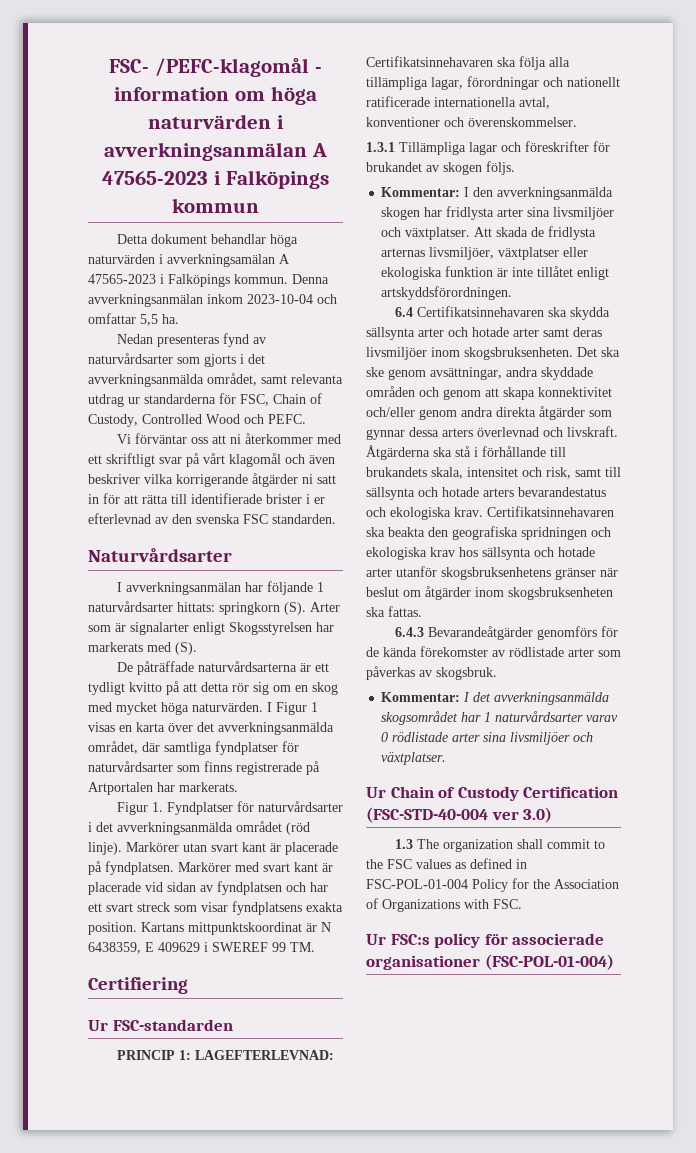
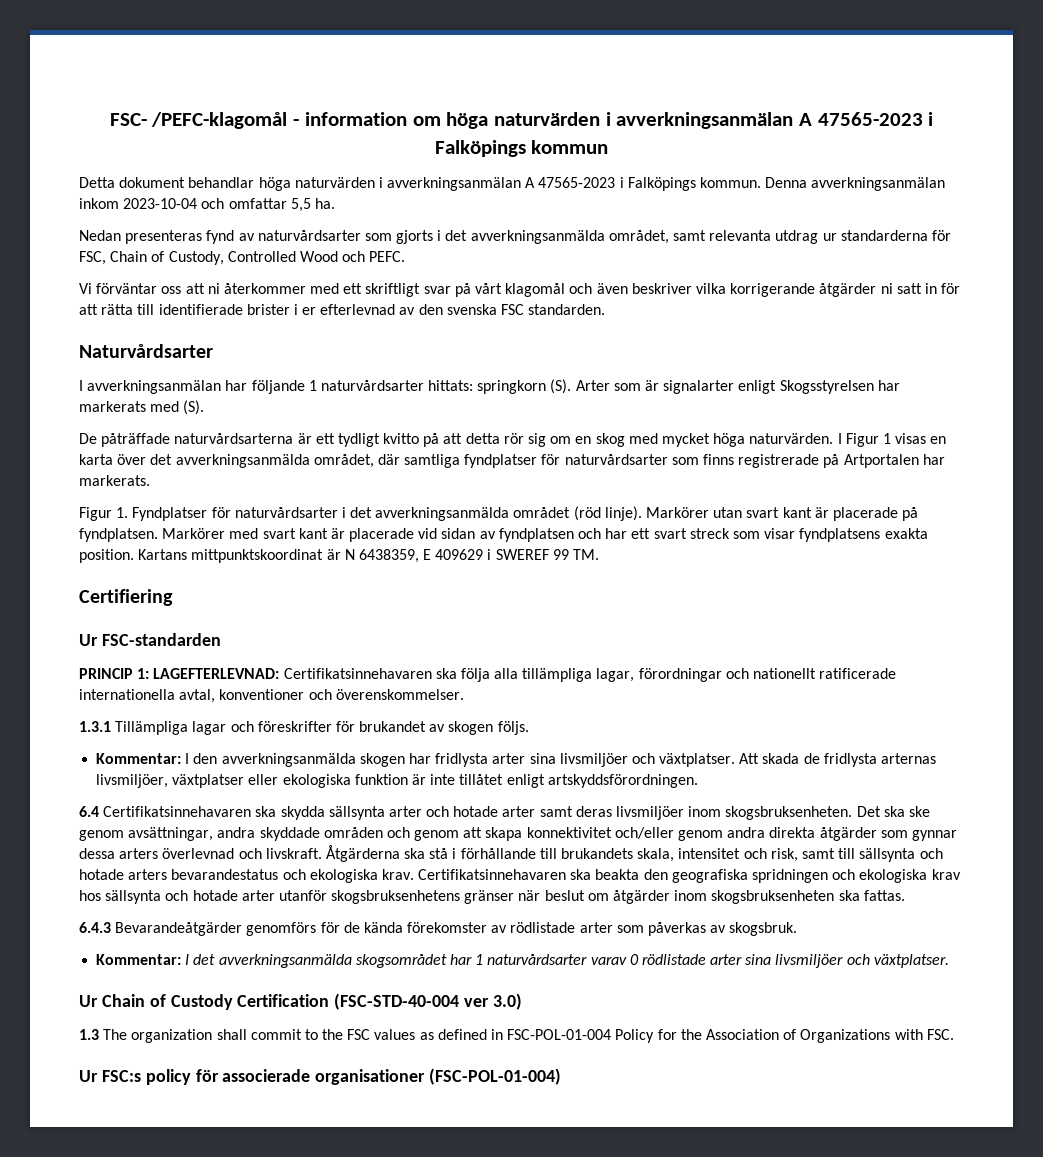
[167,254,275,267] avverkningsamälan -> [387,177,522,191] avverkningsanmälan

